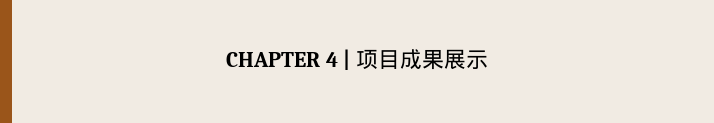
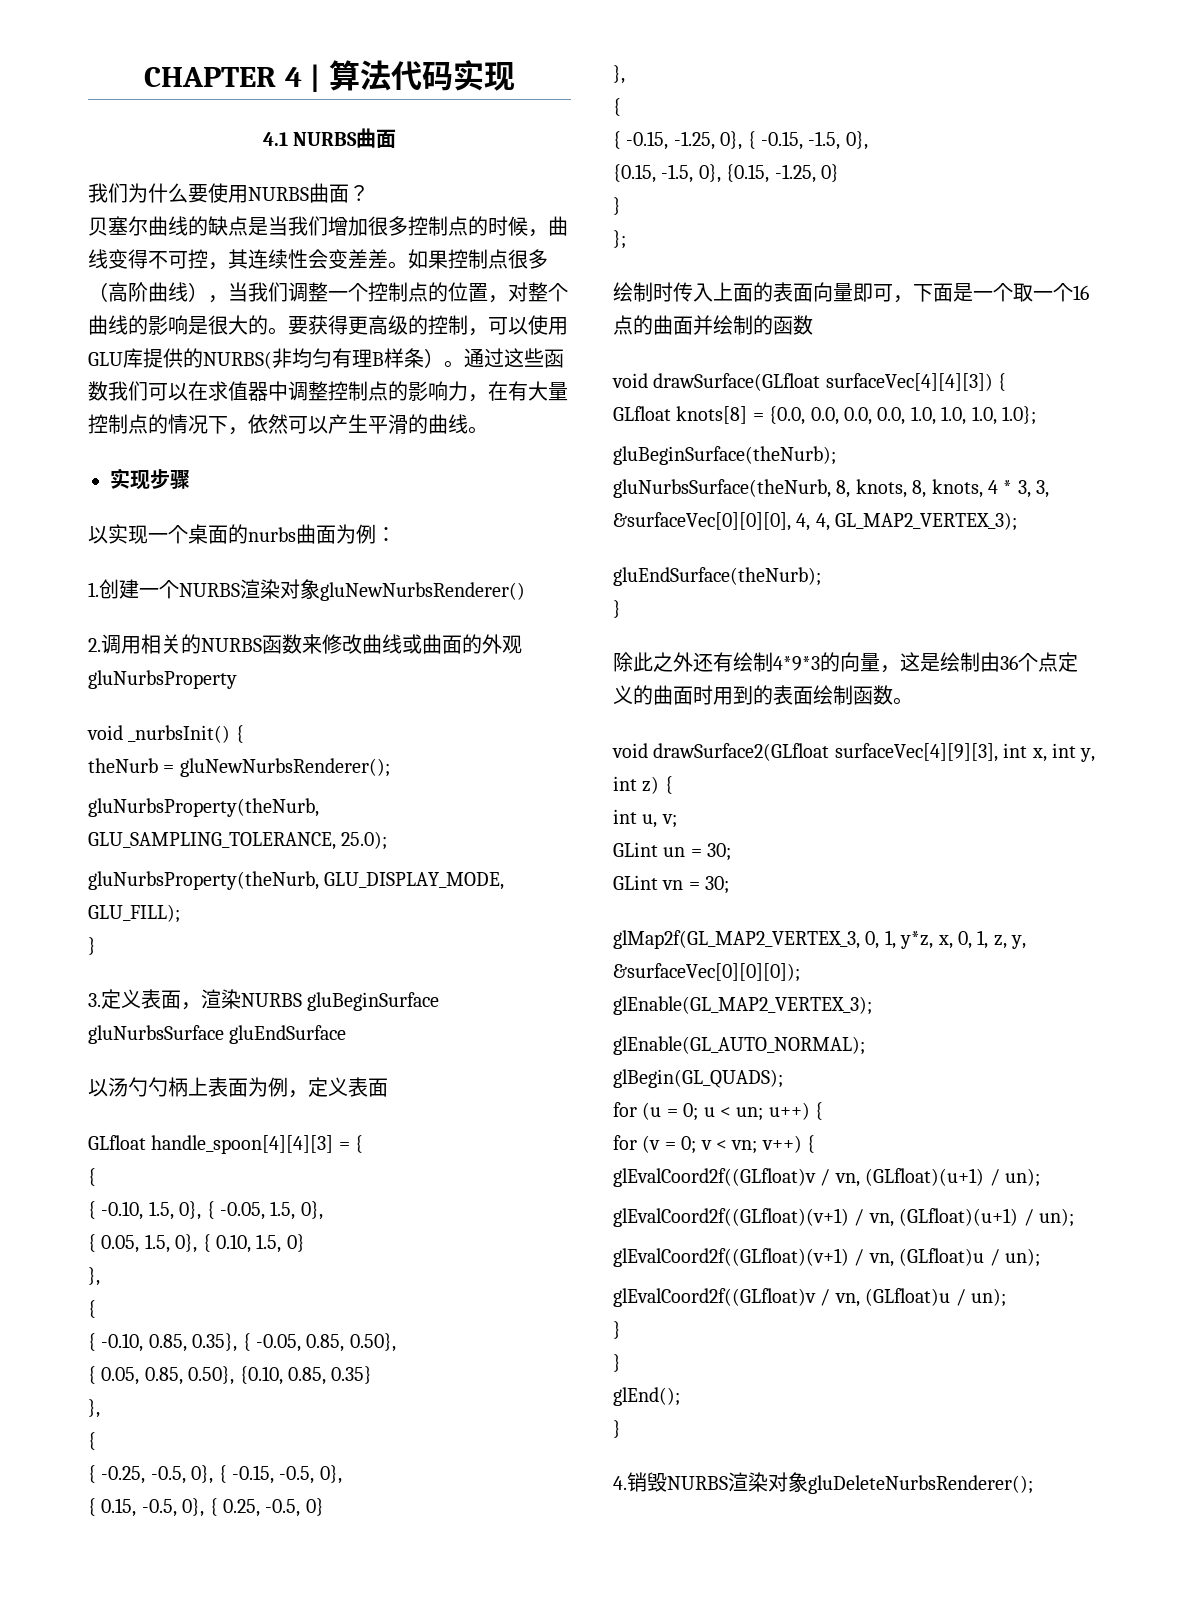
[356,49,489,70] 项目成果展示 -> [328,60,515,91] [262,128,397,148] [88,183,369,203] [88,216,568,237] [88,249,548,270] [88,282,568,303] [88,315,568,336] [88,348,564,369] [88,381,568,402] [88,414,488,435] [110,468,190,490] [88,524,396,544] [88,579,525,601] [88,634,522,654] [88,670,237,689] [87,725,244,743] [88,758,390,777] [88,798,319,817] [88,831,388,850] [88,871,505,890] [88,904,180,923] [88,937,96,955] [88,989,440,1011] [88,1025,347,1044] [88,1077,388,1098] [88,1135,364,1154] [88,1168,96,1186] [88,1201,323,1220] [88,1234,305,1253] [88,1267,100,1286] [88,1300,96,1318] [88,1333,396,1352] [88,1366,373,1385] [88,1399,100,1418] [88,1432,96,1450] [88,1465,342,1484] [88,1498,324,1517] [613,65,625,84] [613,98,621,116] [613,131,868,150] [613,164,839,183] [613,197,621,215] [613,230,626,249] [613,282,1089,303] [613,315,813,335] [612,373,1007,391] [613,406,1036,425] [613,446,836,465] [613,479,1050,498] [613,512,1018,531] [613,567,821,586] [613,600,621,618] [613,652,1078,673] [613,685,913,705] [612,743,1096,762] [613,776,673,794] [613,809,677,828] [613,842,732,861] [613,875,730,894] [613,930,1027,949] [613,963,800,982] [613,996,872,1015] [613,1036,865,1055] [613,1069,783,1088] [613,1102,824,1121] [613,1135,816,1154] [613,1168,1040,1187] [613,1208,1074,1227] [613,1248,1040,1267] [613,1288,1006,1307] [613,1321,621,1339] [613,1354,621,1372] [613,1387,680,1406] [613,1420,621,1438] [613,1472,1033,1494] 算法代码实现 // 4.1 NURBS曲面 // 我们为什么要使用NURBS曲面？ // 贝塞尔曲线的缺点是当我们增加很多控制点的时候，曲线变得不可控，其连续性会变差差。如果控制点很多（高阶曲线），当我们调整一个控制点的位置，对整个曲线的影响是很大的。要获得更高级的控制，可以使用GLU库提供的NURBS(非均匀有理B样条）。通过这些函数我们可以在求值器中调整控制点的影响力，在有大量控制点的情况下，依然可以产生平滑的曲线。 // 实现步骤 // 以实现一个桌面的nurbs曲面为例： // 1.创建一个NURBS渲染对象gluNewNurbsRenderer() // 2.调用相关的NURBS函数来修改曲线或曲面的外观gluNurbsProperty // void _nurbsInit() { // theNurb = gluNewNurbsRenderer(); // gluNurbsProperty(theNurb, GLU_SAMPLING_TOLERANCE, 25.0); // gluNurbsProperty(theNurb, GLU_DISPLAY_MODE, GLU_FILL); // } // 3.定义表面，渲染NURBS gluBeginSurface gluNurbsSurface gluEndSurface // 以汤勺勺柄上表面为例，定义表面 // GLfloat handle_spoon[4][4][3] = { // { // { -0.10, 1.5, 0}, { -0.05, 1.5, 0}, // { 0.05, 1.5, 0}, { 0.10, 1.5, 0} // }, // { // { -0.10, 0.85, 0.35}, { -0.05, 0.85, 0.50}, // { 0.05, 0.85, 0.50}, {0.10, 0.85, 0.35} // }, // { // { -0.25, -0.5, 0}, { -0.15, -0.5, 0}, // { 0.15, -0.5, 0}, { 0.25, -0.5, 0} // }, // { // { -0.15, -1.25, 0}, { -0.15, -1.5, 0}, // {0.15, -1.5, 0}, {0.15, -1.25, 0} // } // }; // 绘制时传入上面的表面向量即可，下面是一个取一个16点的曲面并绘制的函数 // void drawSurface(GLfloat surfaceVec[4][4][3]) { // GLfloat knots[8] = {0.0, 0.0, 0.0, 0.0, 1.0, 1.0, 1.0, 1.0}; // gluBeginSurface(theNurb); // gluNurbsSurface(theNurb, 8, knots, 8, knots, 4 * 3, 3, &surfaceVec[0][0][0], 4, 4, GL_MAP2_VERTEX_3); // gluEndSurface(theNurb); // } // 除此之外还有绘制4*9*3的向量，这是绘制由36个点定义的曲面时用到的表面绘制函数。 // void drawSurface2(GLfloat surfaceVec[4][9][3], int x, int y, int z) { // int u, v; // GLint un = 30; // GLint vn = 30; // glMap2f(GL_MAP2_VERTEX_3, 0, 1, y*z, x, 0, 1, z, y, &surfaceVec[0][0][0]); // glEnable(GL_MAP2_VERTEX_3); // glEnable(GL_AUTO_NORMAL); // glBegin(GL_QUADS); // for (u = 0; u < un; u++) { // for (v = 0; v < vn; v++) { // glEvalCoord2f((GLfloat)v / vn, (GLfloat)(u+1) / un); // glEvalCoord2f((GLfloat)(v+1) / vn, (GLfloat)(u+1) / un); // glEvalCoord2f((GLfloat)(v+1) / vn, (GLfloat)u / un); // glEvalCoord2f((GLfloat)v / vn, (GLfloat)u / un); // } // } // glEnd(); // } // 4.销毁NURBS渲染对象gluDeleteNurbsRenderer();

